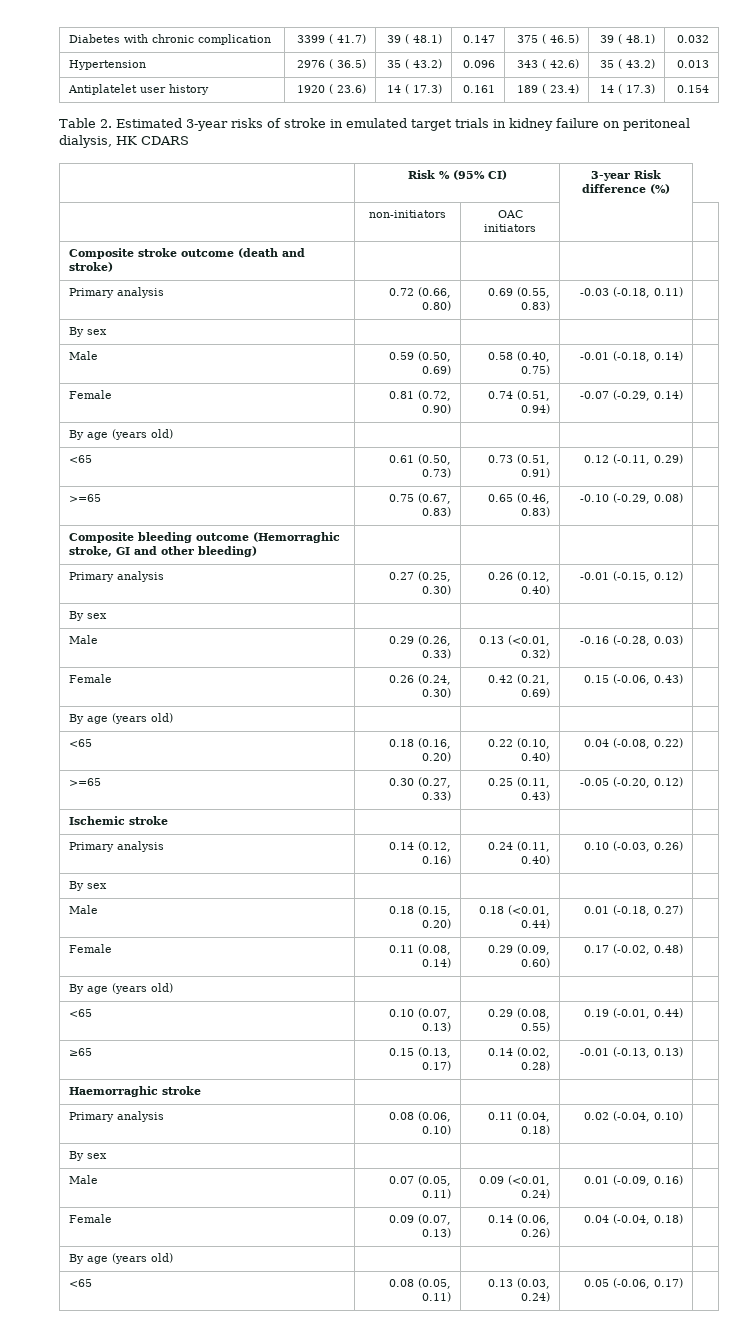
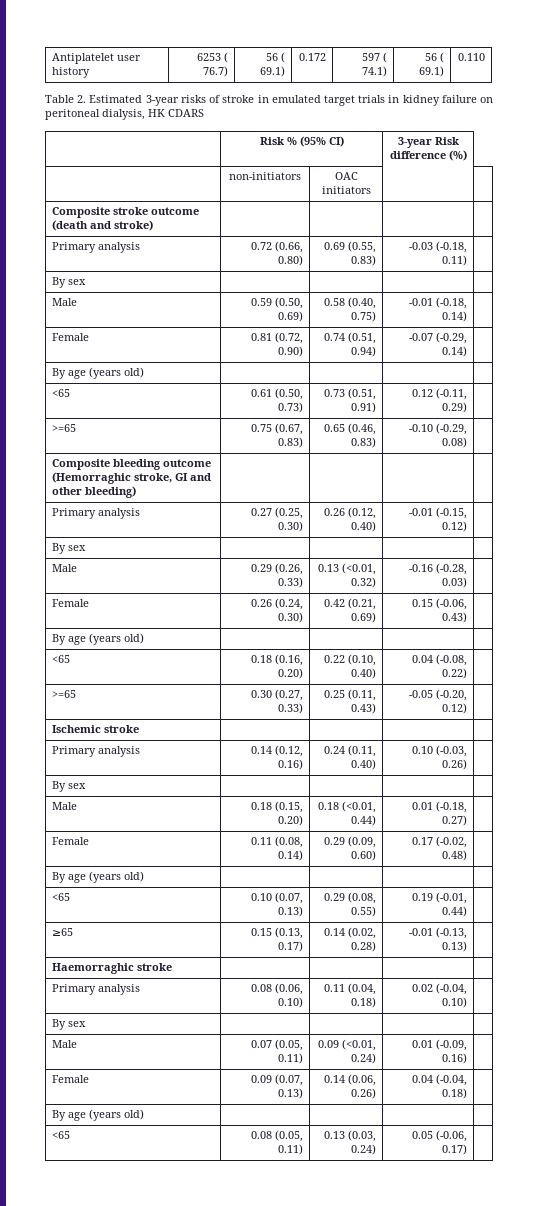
[68,34,271,45] [297,34,367,44] [387,34,443,44] [463,35,496,43] [517,34,580,44] [600,34,656,44] [677,35,710,43] [68,60,146,70] [297,59,367,69] [387,59,443,69] [463,60,496,68] [517,59,580,69] [600,59,656,69] [677,60,710,68] [67,84,209,95] [297,84,367,94] [387,84,443,94] [463,85,496,93] [517,84,580,94] [600,84,656,94] [677,85,710,93] Diabetes with chronic complication | 3399 ( 41.7) | 39 ( 48.1) | 0.147 | 375 ( 46.5) | 39 ( 48.1) | 0.032 // Hypertension | 2976 ( 36.5) | 35 ( 43.2) | 0.096 | 343 ( 42.6) | 35 ( 43.2) | 0.013 // Antiplatelet user history | 1920 ( 23.6) | 14 ( 17.3) | 0.161 | 189 ( 23.4) | 14 ( 17.3) | 0.154 -> [51,53,141,64] [51,67,90,78] [197,52,229,63] [203,66,229,77] [266,52,286,63] [260,66,286,77] [299,53,327,61] [362,52,388,63] [362,66,388,77] [425,52,445,63] [419,66,445,77] [458,53,486,61] Antiplatelet user history | 6253 ( 76.7) | 56 ( 69.1) | 0.172 | 597 ( 74.1) | 56 ( 69.1) | 0.110

